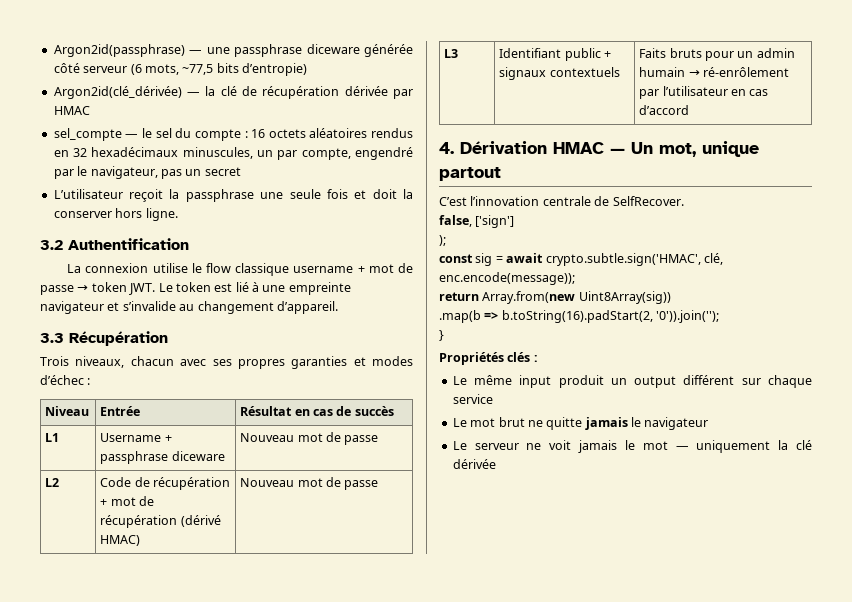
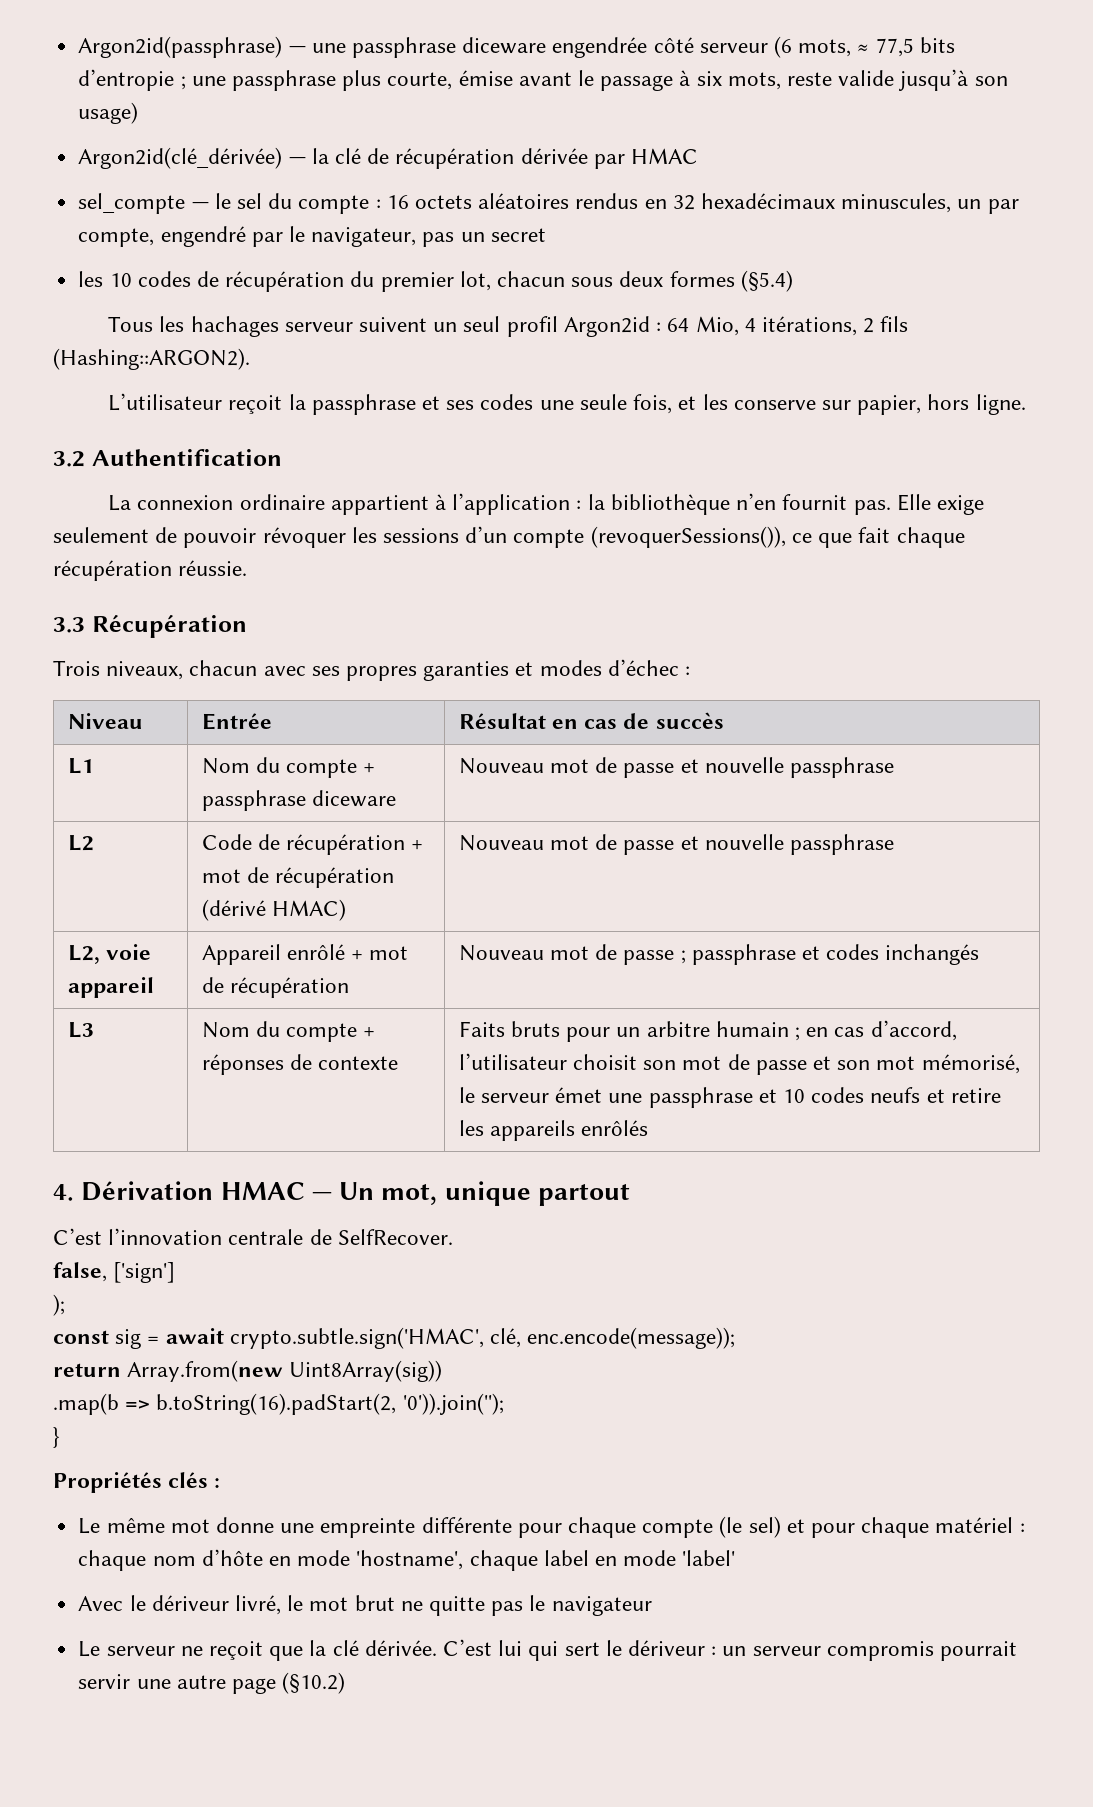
[363,44,413,57] générée -> [552,37,648,58] engendrée
[182,63,307,76] ~77,5 bits d’entropie) -> [857,37,955,57] [78,69,1008,91] [78,102,139,124] ≈ 77,5 bits d’entropie ; une passphrase plus courte, émise avant le passage à six mots, reste valide jusqu’à son usage)
[53,189,413,202] [53,211,112,218] L’utilisateur reçoit la passphrase une seule fois et doit la conserver -> [78,270,793,292] [108,316,909,337] [53,348,250,370] [108,393,922,415] les 10 codes de récupération du premier lot, chacun sous deux formes (§5.4) // Tous les hachages serveur suivent un seul profil Argon2id : 64 Mio, 4 itérations, 2 fils (Hashing::ARGON2). // L’utilisateur reçoit la passphrase et ses codes une seule fois, et les conserve sur papier,
[152,263,413,276] [40,282,351,295] [40,301,338,314] utilise le flow classique username + mot de passe → token JWT. Le token est lié à une empreinte navigateur et s’invalide au changement d’appareil. -> [239,493,984,515] [53,526,965,548] [53,560,248,581] ordinaire appartient à l’application : la bibliothèque n’en fournit pas. Elle exige seulement de pouvoir révoquer les sessions d’un compte (revoquerSessions()), ce que fait chaque récupération réussie.
[100,433,162,442] Username -> [201,757,358,778] Nom du compte
(379, 440) none -> [680,757,894,778] et nouvelle passphrase
[444,49,459,58] [499,48,611,61] [499,67,620,80] [639,48,795,61] [639,67,789,77] [639,86,769,99] [639,105,690,115] // L3 | Identifiant public + signaux contextuels | Faits bruts pour un admin humain → ré-enrôlement par l’utilisateur en cas d’accord -> [680,834,894,855] [67,944,151,964] [67,977,154,998] [201,944,409,965] [201,977,349,998] [458,944,980,965] [67,1022,94,1038] [201,1021,376,1042] [201,1054,399,1075] [458,1020,957,1042] [458,1053,1020,1075] [458,1087,1001,1108] [458,1120,649,1141] et nouvelle passphrase // L2, voie appareil | Appareil enrôlé + mot de récupération | Nouveau mot de passe ; passphrase et codes inchangés // L3 | Nom du compte + réponses de contexte | Faits bruts pour un arbitre humain ; en cas d’accord, l’utilisateur choisit son mot de passe et son mot mémorisé, le serveur émet une passphrase et 10 codes neufs et retire les appareils enrôlés
[519,375,812,388] [452,394,493,404] [452,418,467,427] input produit un output différent sur chaque service // Le -> [170,1516,1025,1538] [78,1549,736,1571] [78,1595,304,1615] mot donne une empreinte différente pour chaque compte (le sel) et pour chaque matériel : chaque nom d’hôte en mode 'hostname', chaque label en mode 'label' // Avec le dériveur livré, le
[584,417,628,430] jamais -> [491,1601,524,1616] pas
[549,440,812,453] [452,459,496,469] voit jamais le mot — uniquement la clé dérivée -> [208,1639,1018,1661] [78,1672,346,1694] reçoit que la clé dérivée. C’est lui qui sert le dériveur : un serveur compromis pourrait servir une autre page (§10.2)

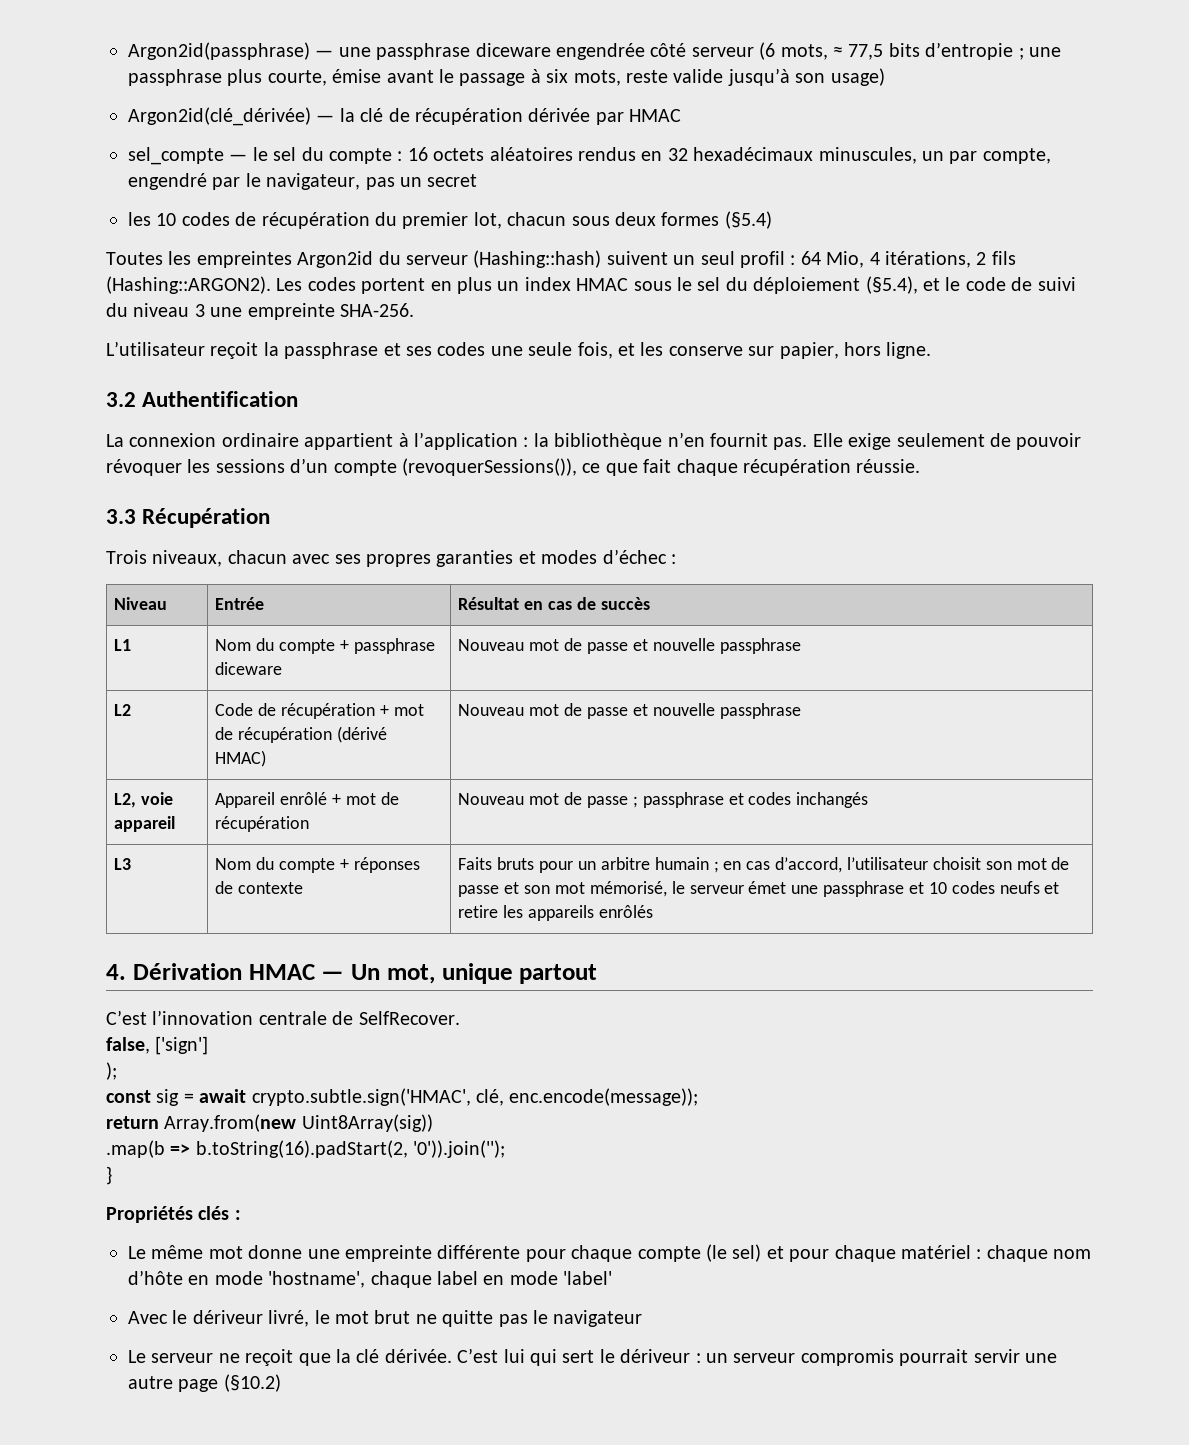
[108,316,353,337] Tous les hachages serveur -> [106,250,602,268] Toutes les empreintes Argon2id du serveur (Hashing::hash)
[563,316,650,337] Argon2id -> (785, 259) none
(250, 359) none -> [276,276,1076,294] [106,303,414,320] Les codes portent en plus un index HMAC sous le sel du déploiement (§5.4), et le code de suivi du niveau 3 une empreinte SHA-256.

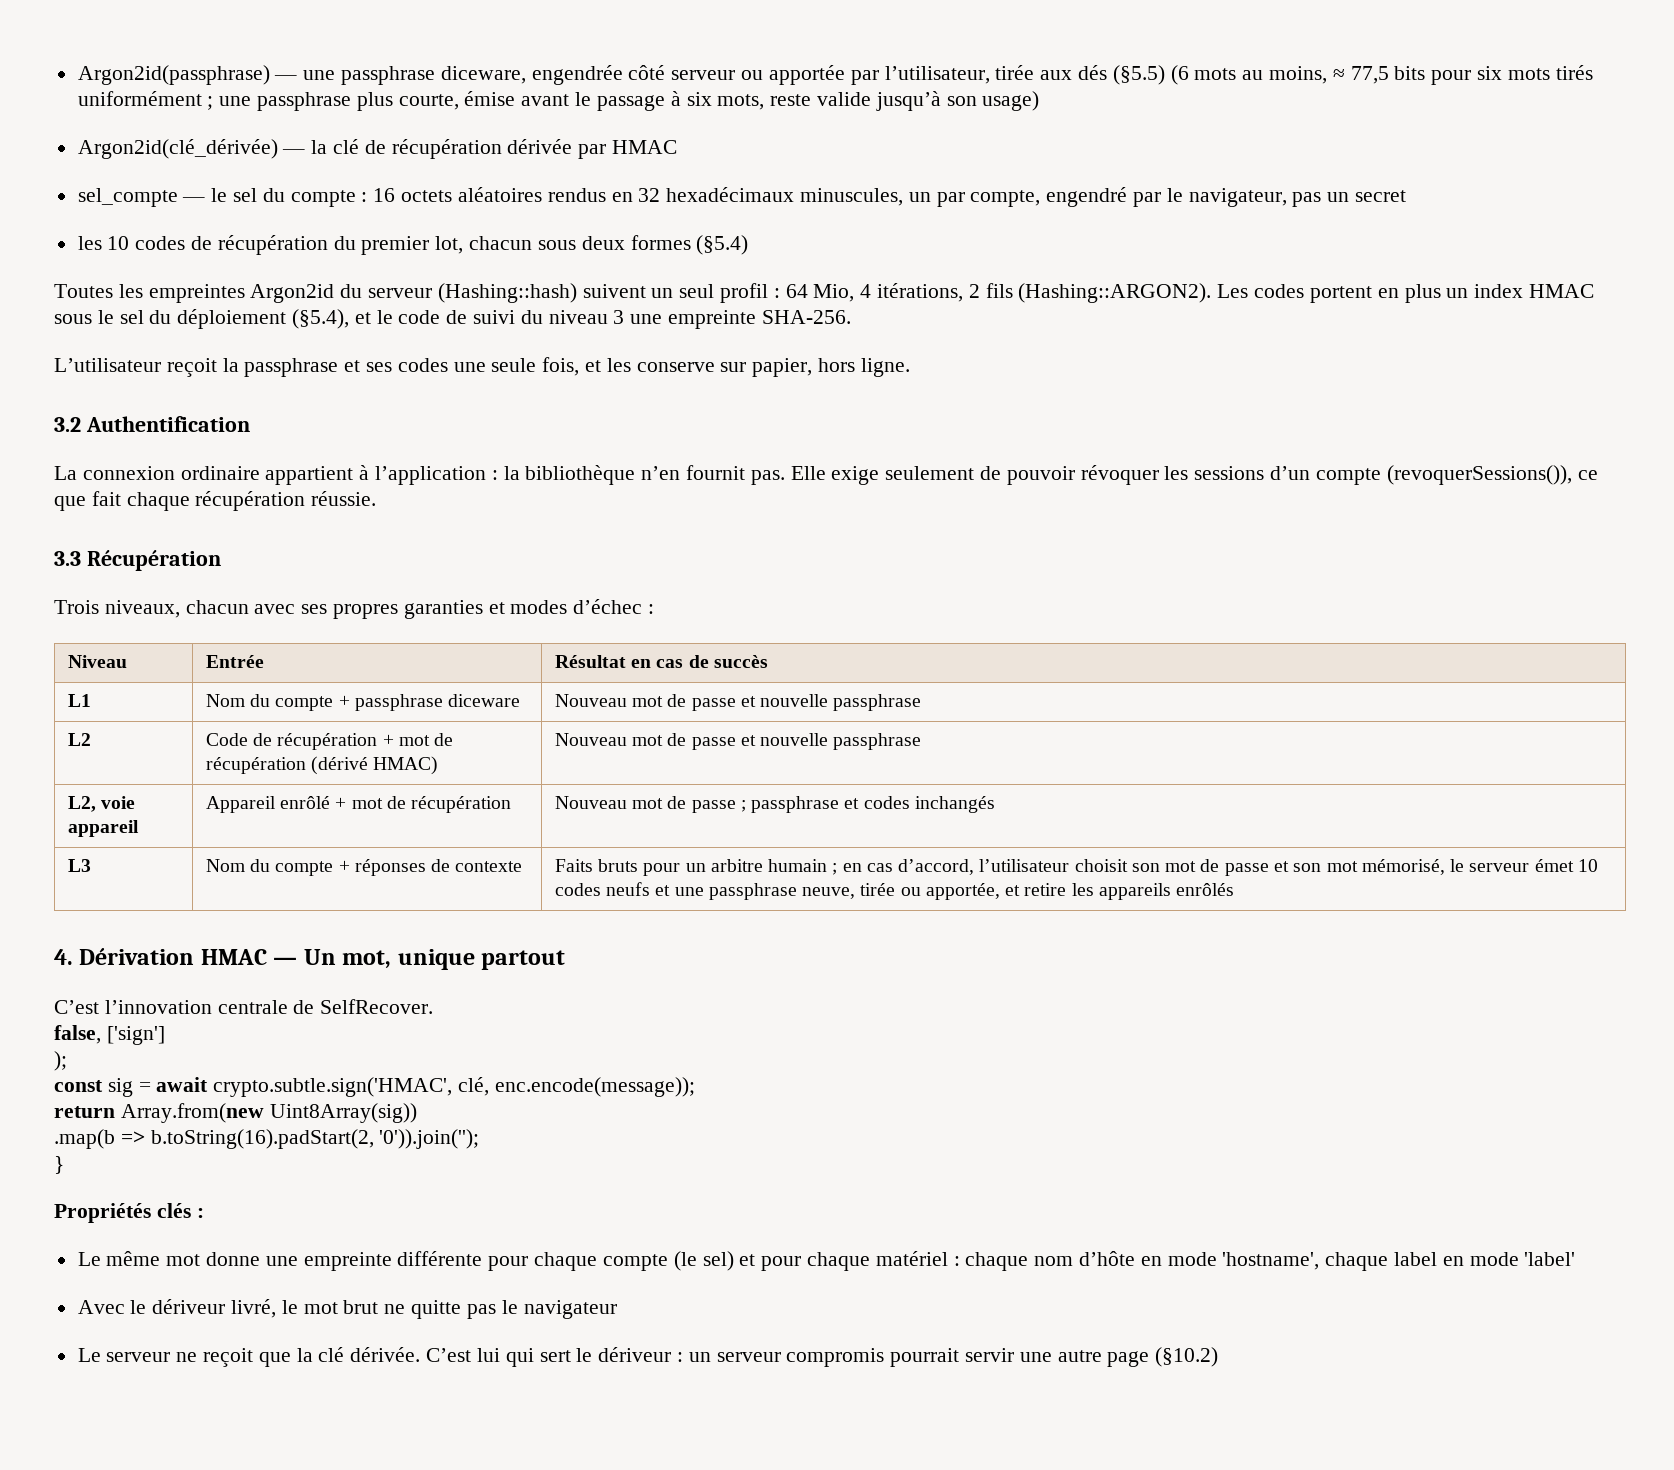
[475,43,551,57] diceware -> [440,66,526,84] diceware,
[759,42,1014,60] (6 mots, ≈ 77,5 bits d’entropie -> [741,65,1593,85] [77,91,202,106] ou apportée par l’utilisateur, tirée aux dés (§5.5) (6 mots au moins, ≈ 77,5 bits pour six mots tirés uniformément
[791,881,925,897] une passphrase et -> (1574, 865) none
(1060, 888) none -> [674,883,1021,900] une passphrase neuve, tirée ou apportée, et

